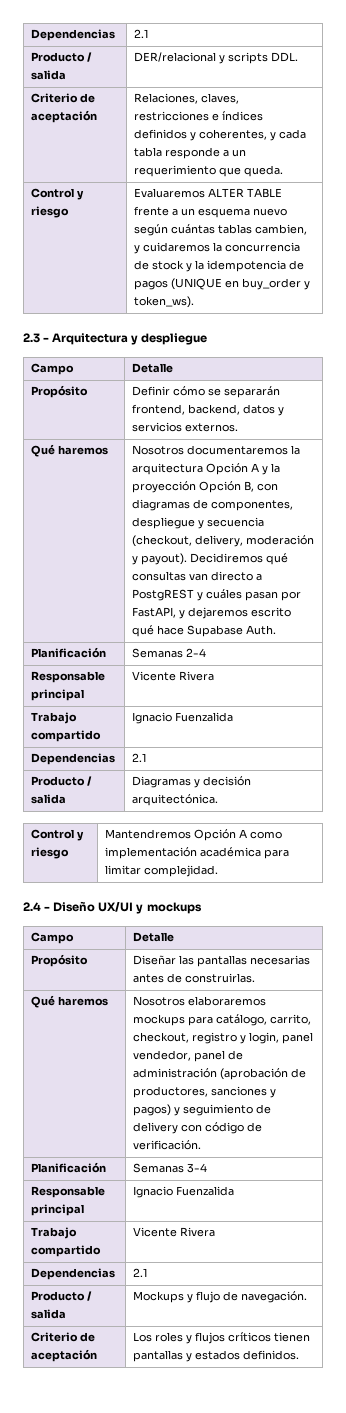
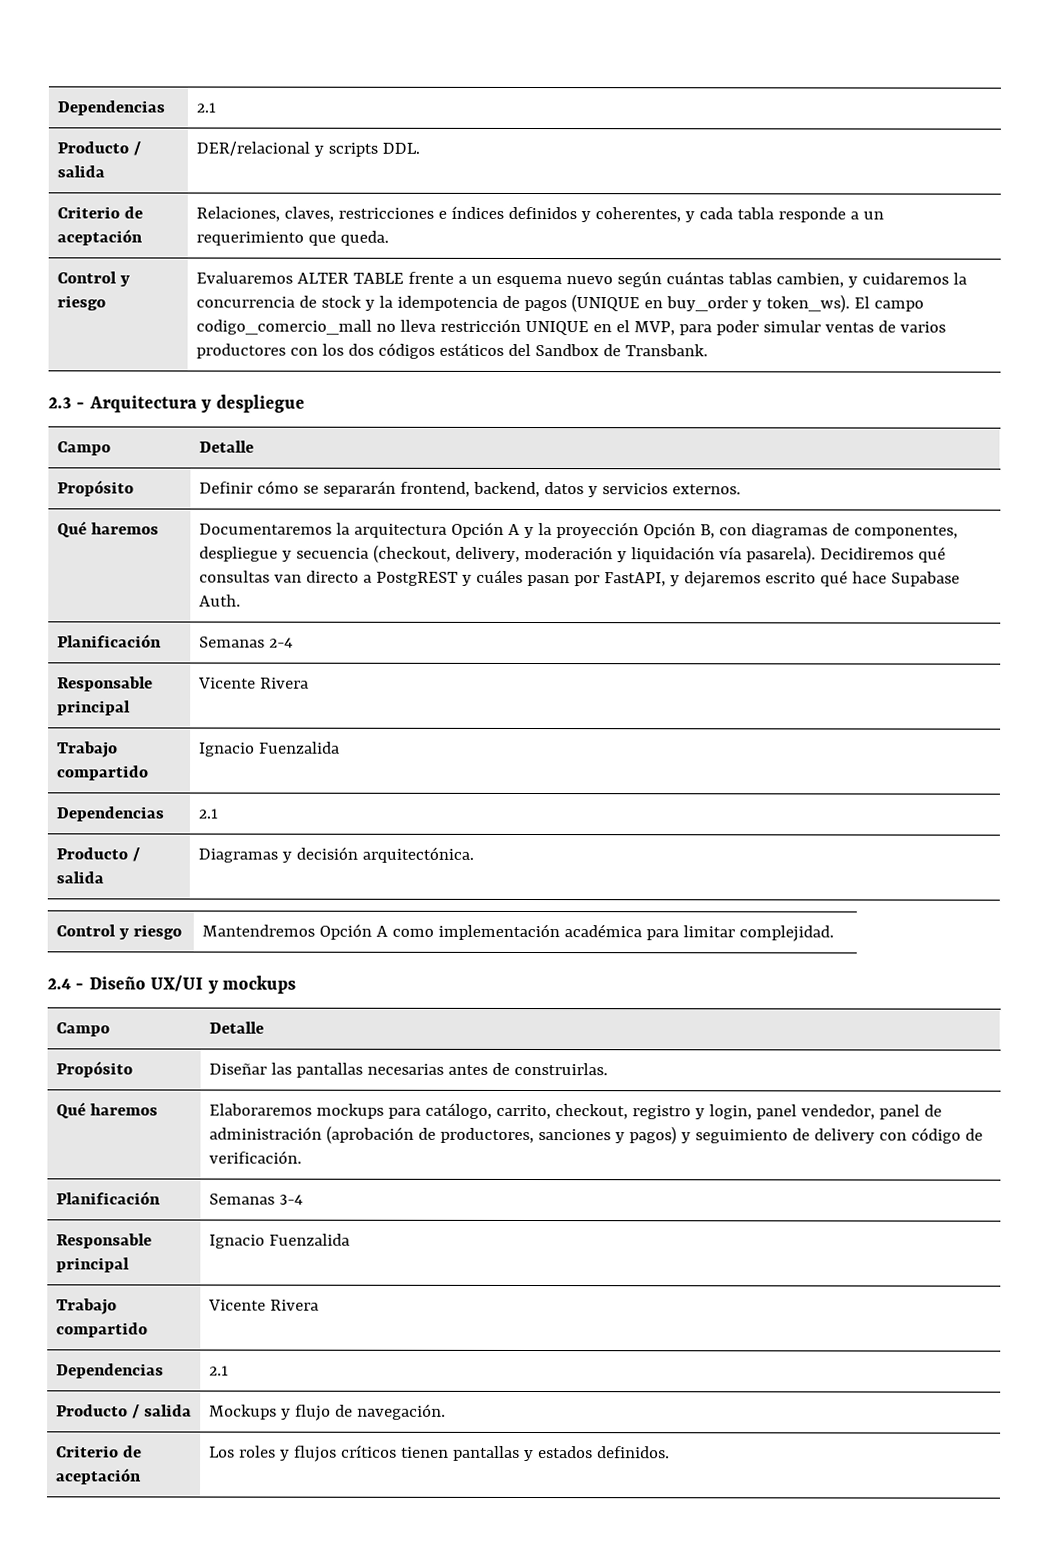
(195, 302) none -> [853,296,924,312] [195,318,946,336] [195,342,708,359] El campo codigo_comercio_mall no lleva restricción UNIQUE en el MVP, para poder simular ventas de varios productores con los dos códigos estáticos del Sandbox de Transbank.
[132,445,289,455] Nosotros documentaremos -> [198,523,332,535] Documentaremos
[141,553,188,565] payout). -> [630,545,816,564] liquidación vía pasarela).
[133,996,267,1006] Nosotros elaboraremos -> [208,1103,312,1116] Elaboraremos

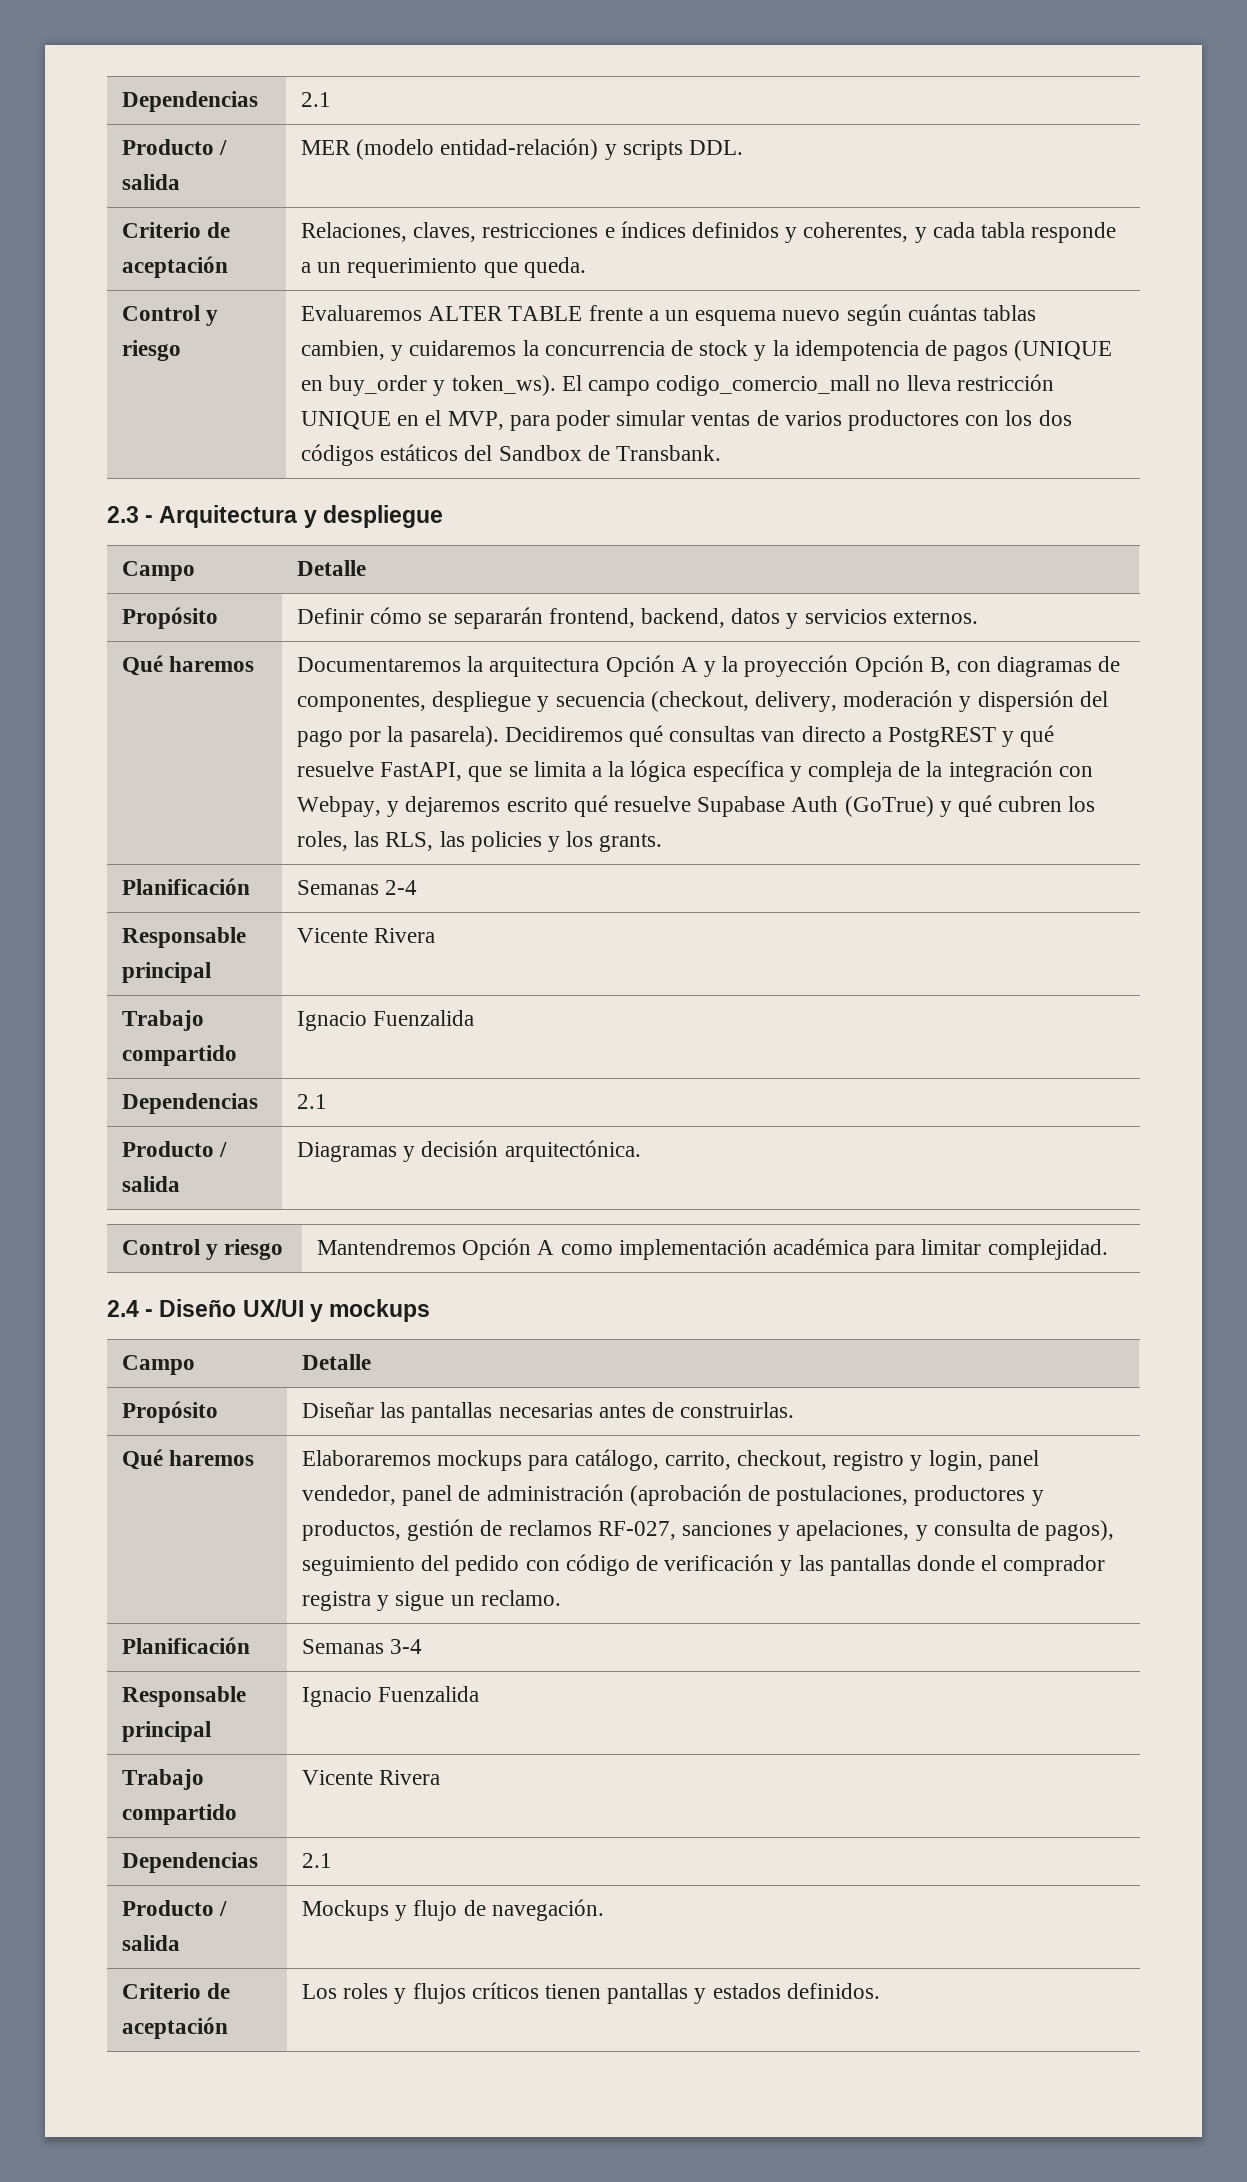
[56,100,165,116] [195,102,216,113] [56,141,141,156] [56,165,105,178] [195,141,310,156] Dependencias | 2.1 // Producto / salida | DER/relacional -> [121,91,258,112] [300,92,331,107] [121,139,228,155] [121,174,180,190] [300,138,599,160] Dependencias | 2.1 // Producto / salida | MER (modelo entidad-relación)
[630,546,742,563] liquidación vía -> [977,690,1108,712] [296,726,404,747] dispersión del pago por la
[475,569,960,588] [198,594,241,607] cuáles pasan por FastAPI, y dejaremos escrito qué hace Supabase Auth. -> [1020,725,1055,747] [296,760,1093,782] [296,795,1096,817] [296,831,663,852] qué resuelve FastAPI, que se limita a la lógica específica y compleja de la integración con Webpay, y dejaremos escrito qué resuelve Supabase Auth (GoTrue) y qué cubren los roles, las RLS, las policies y los grants.
[439,1126,983,1145] [208,1150,302,1164] productores, sanciones y pagos) y seguimiento de delivery con código de verificación. -> [776,1485,1044,1506] [301,1519,1115,1541] [301,1554,1106,1576] [301,1590,561,1611] postulaciones, productores y productos, gestión de reclamos RF-027, sanciones y apelaciones, y consulta de pagos), seguimiento del pedido con código de verificación y las pantallas donde el comprador registra y sigue un reclamo.

